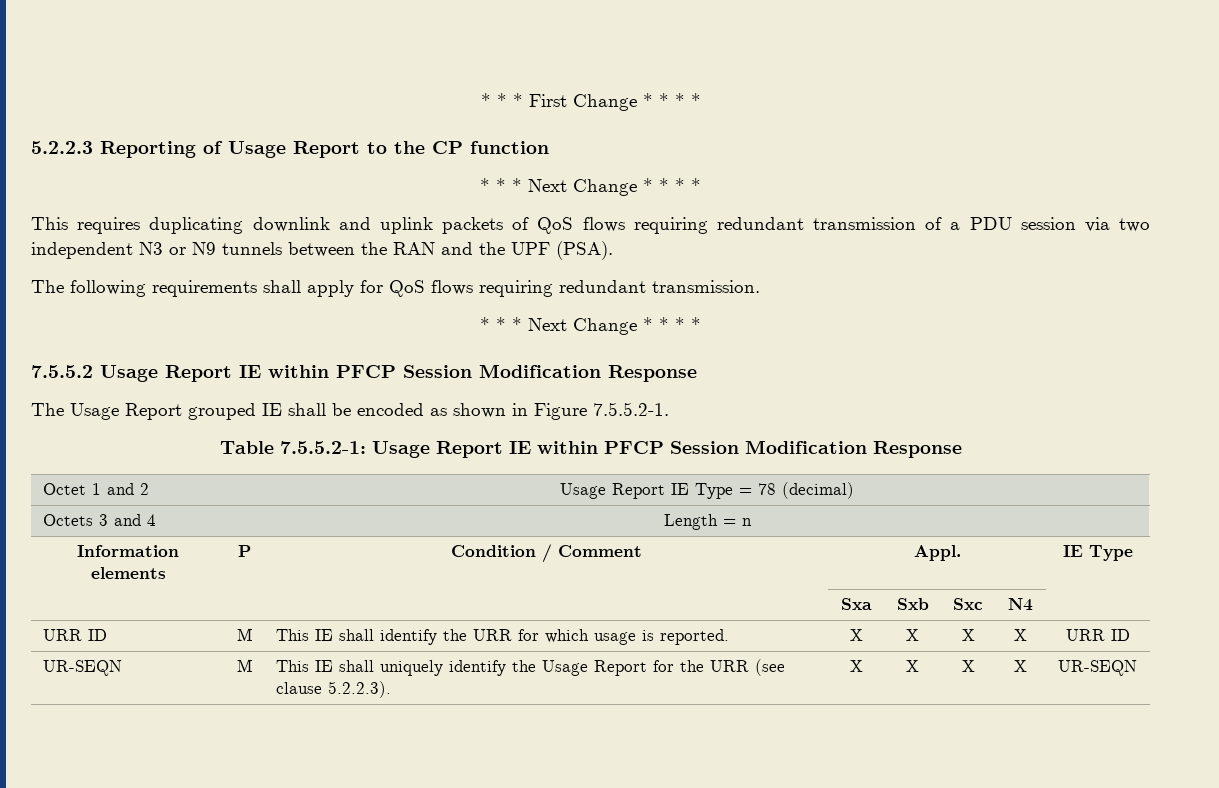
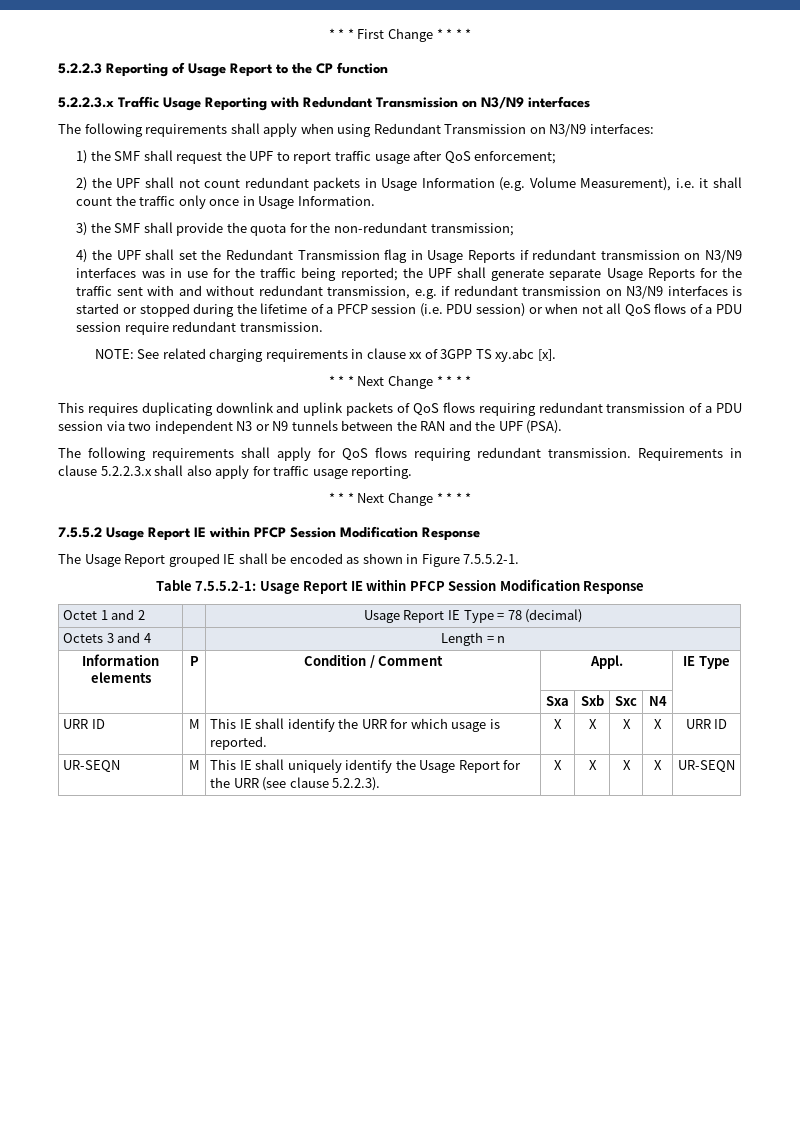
(549, 147) none -> [58,96,590,111] [58,123,654,137] [76,150,557,164] [76,177,743,191] [76,195,375,209] [76,222,514,236] [76,249,743,263] [76,267,742,281] [76,285,742,299] [76,303,743,317] [76,321,323,335] [94,348,556,362] // 5.2.2.3.x Traffic Usage Reporting with Redundant Transmission on N3/N9 interfaces // The following requirements shall apply when using Redundant Transmission on N3/N9 interfaces: // 1) the SMF shall request the UPF to report traffic usage after QoS enforcement; // 2) the UPF shall not count redundant packets in Usage Information (e.g. Volume Measurement), i.e. it shall count the traffic only once in Usage Information. // 3) the SMF shall provide the quota for the non-redundant transmission; // 4) the UPF shall set the Redundant Transmission flag in Usage Reports if redundant transmission on N3/N9 interfaces was in use for the traffic being reported; the UPF shall generate separate Usage Reports for the traffic sent with and without redundant transmission, e.g. if redundant transmission on N3/N9 interfaces is started or stopped during the lifetime of a PFCP session (i.e. PDU session) or when not all QoS flows of a PDU session require redundant transmission. // NOTE: See related charging requirements in clause xx of 3GPP TS xy.abc [x].
(760, 286) none -> [638,448,742,461] [58,465,413,479] Requirements in clause 5.2.2.3.x shall also apply for traffic usage reporting.

